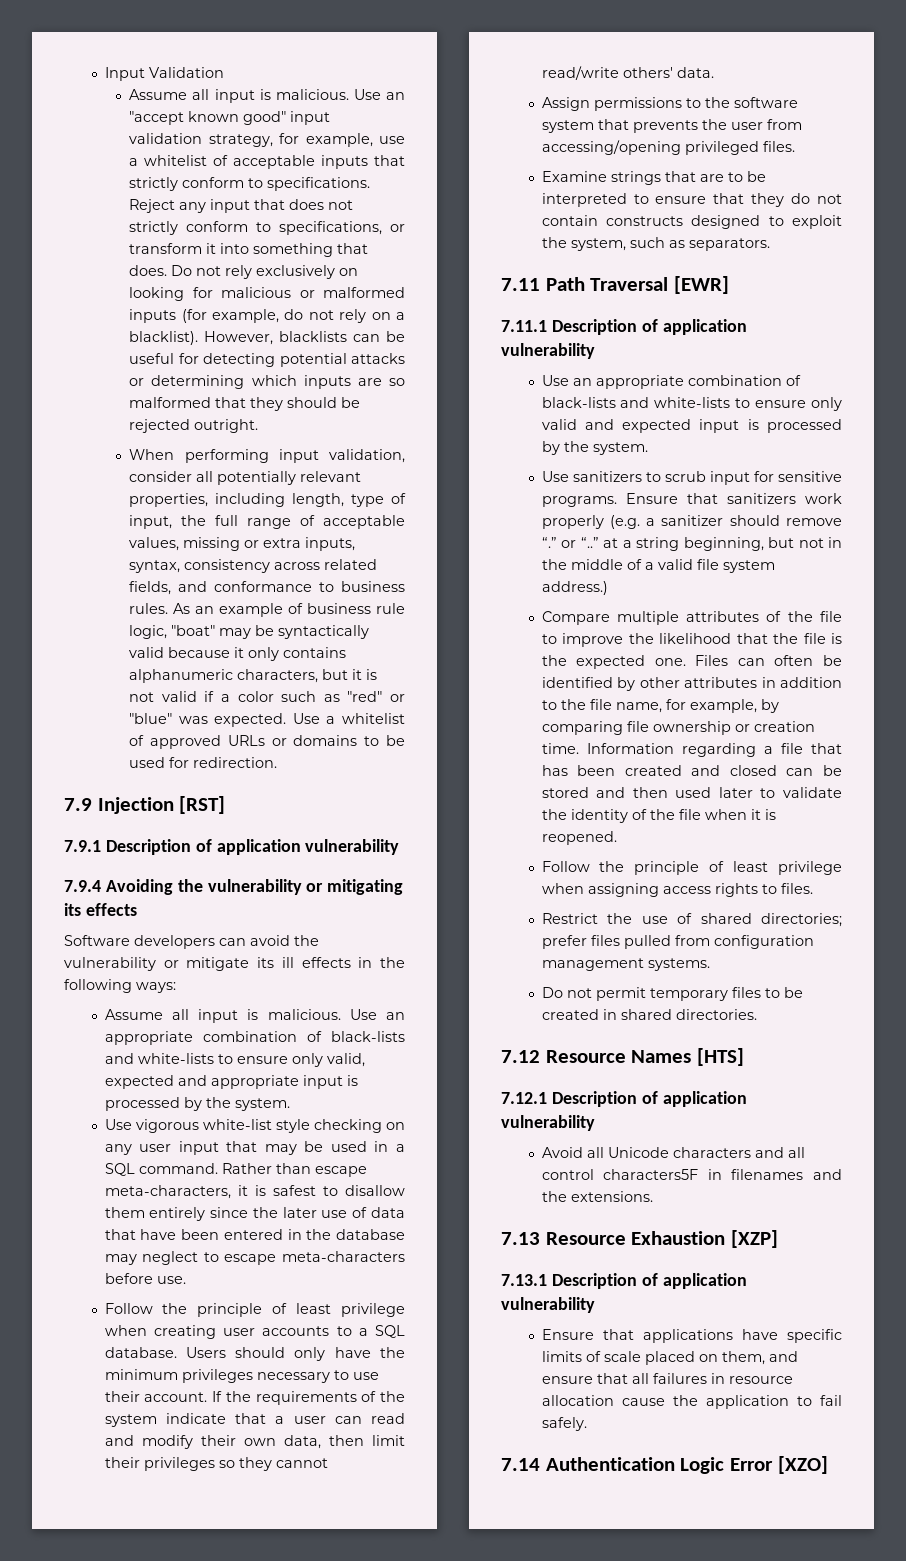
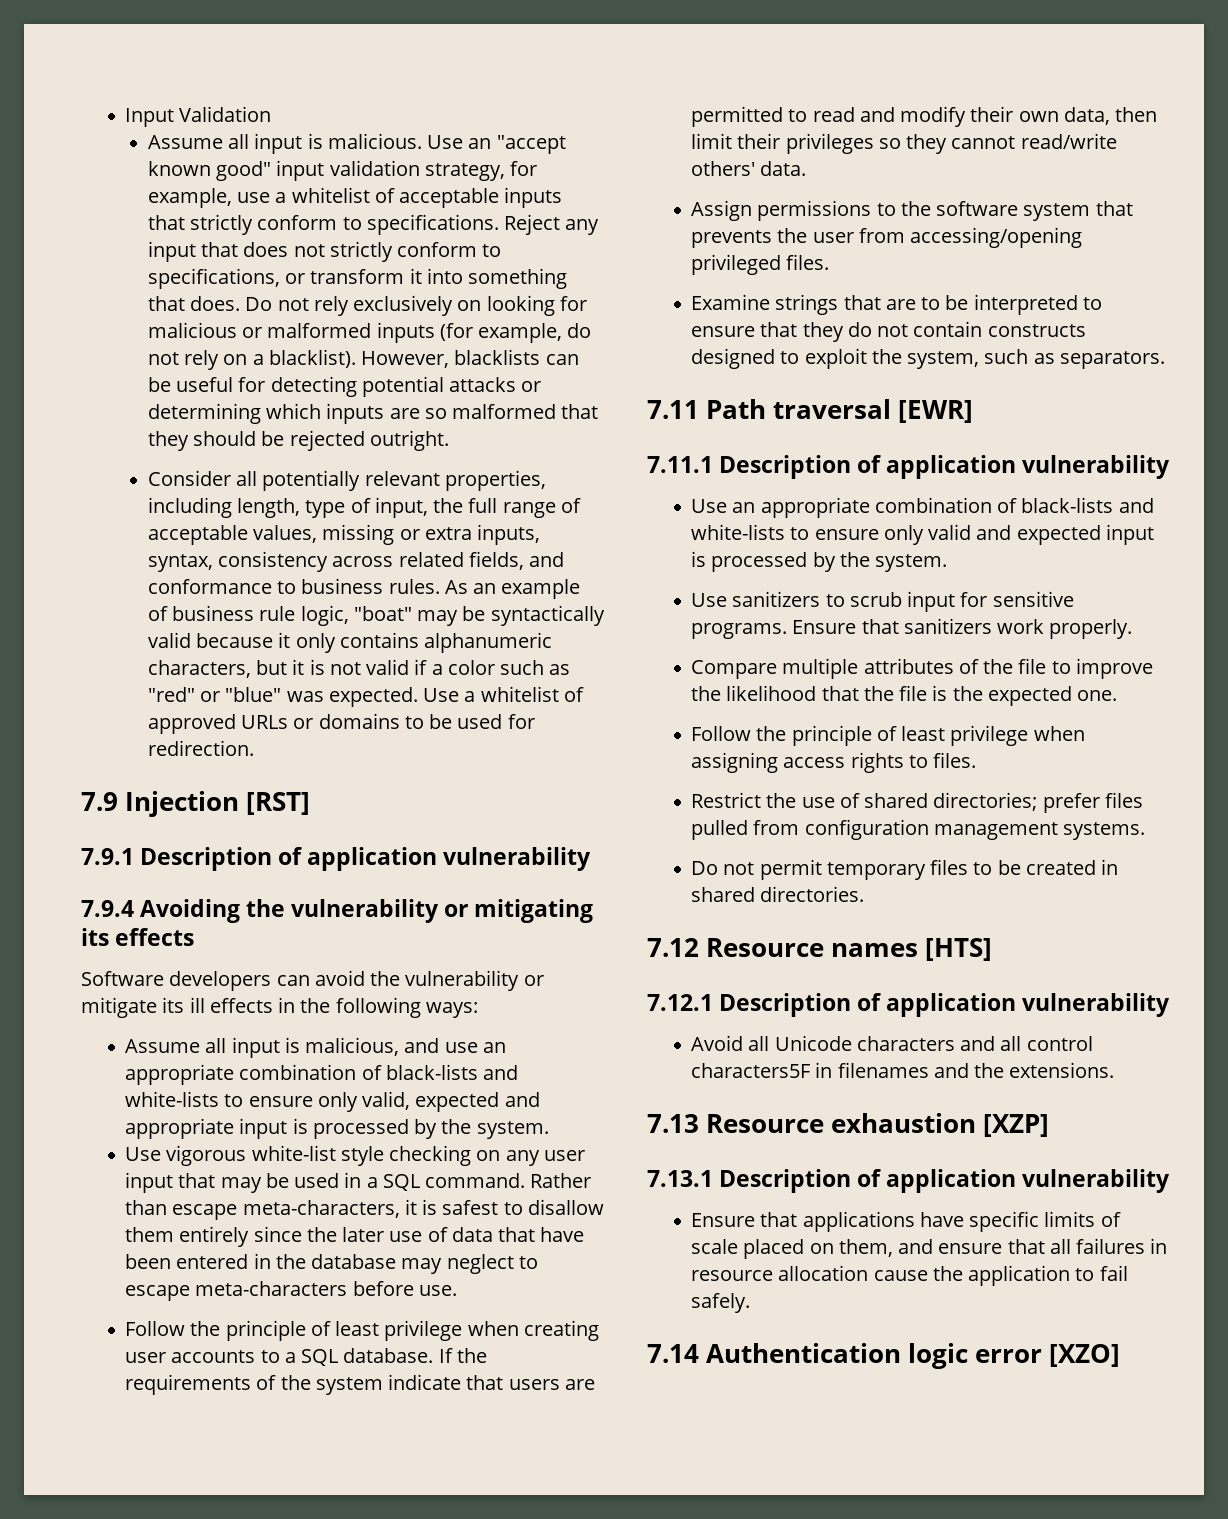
[129,449,405,463] [129,471,193,482] When performing input validation, consider -> [147,470,231,486] Consider
[267,1009,377,1020] malicious. Use -> [305,1037,478,1056] malicious, and use
[185,1347,405,1361] [104,1369,379,1383] [104,1391,208,1402] Users should only have the minimum privileges necessary to use their account. -> (434, 1355) none
[275,1416,362,1424] a user can -> [508,1379,595,1390] [691,106,808,127] users are permitted to
[590,277,669,291] Traversal -> [773,399,892,419] traversal
[541,515,842,529] [541,537,842,551] [541,559,775,573] [541,581,608,595] properly (e.g. a sanitizer should remove “.” or “..” at a string beginning, but not in the middle of a valid file system address.) -> [1049,619,1133,639] properly.
[695,655,842,666] [541,677,842,691] [541,699,779,713] [541,721,815,735] [541,743,842,757] [541,765,842,776] [541,787,842,798] [541,809,776,823] [541,831,617,845] Files can often be identified by other attributes in addition to the file name, for example, by comparing file ownership or creation time. Information regarding a file that has been created and closed can be stored and then used later to validate the identity of the file when it is reopened. -> (1118, 695) none
[631,1050,692,1063] Names -> [831,943,919,957] names
[631,1231,726,1245] Exhaustion -> [831,1113,977,1133] exhaustion
[680,1457,774,1474] Logic Error -> [908,1343,1043,1369] logic error

